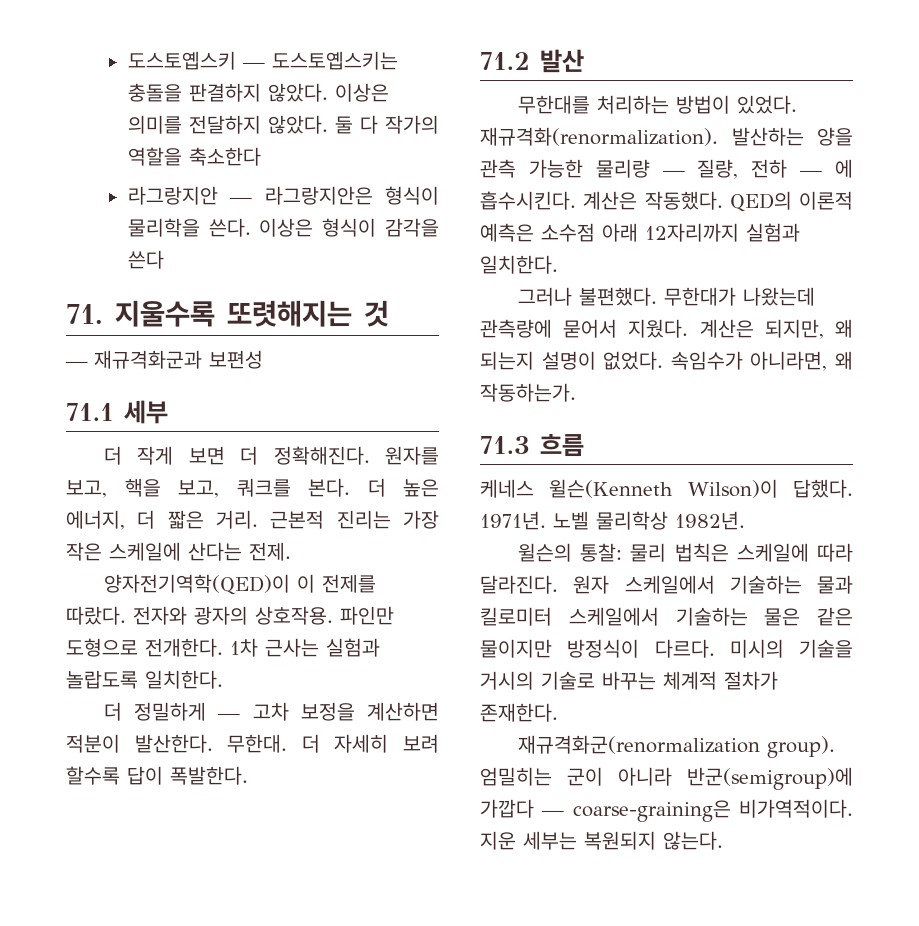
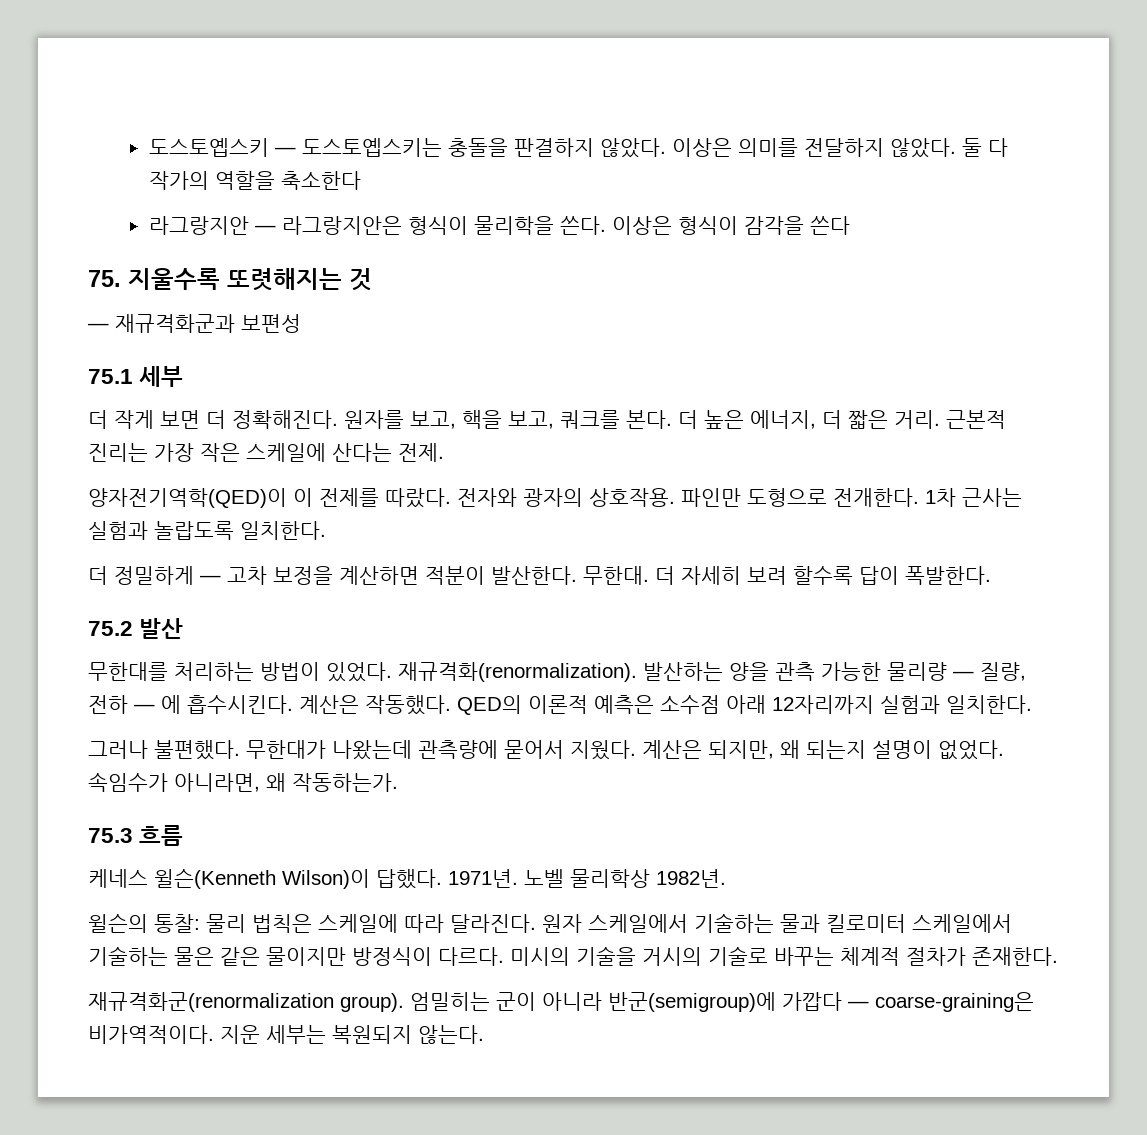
[66,304,103,324] 71. -> [88,270,121,287] 75.
[66,403,114,421] 71.1 -> [88,369,133,384] 75.1
[480,52,530,70] 71.2 -> [88,621,133,636] 75.2
[480,436,530,454] 71.3 -> [88,828,133,843] 75.3

